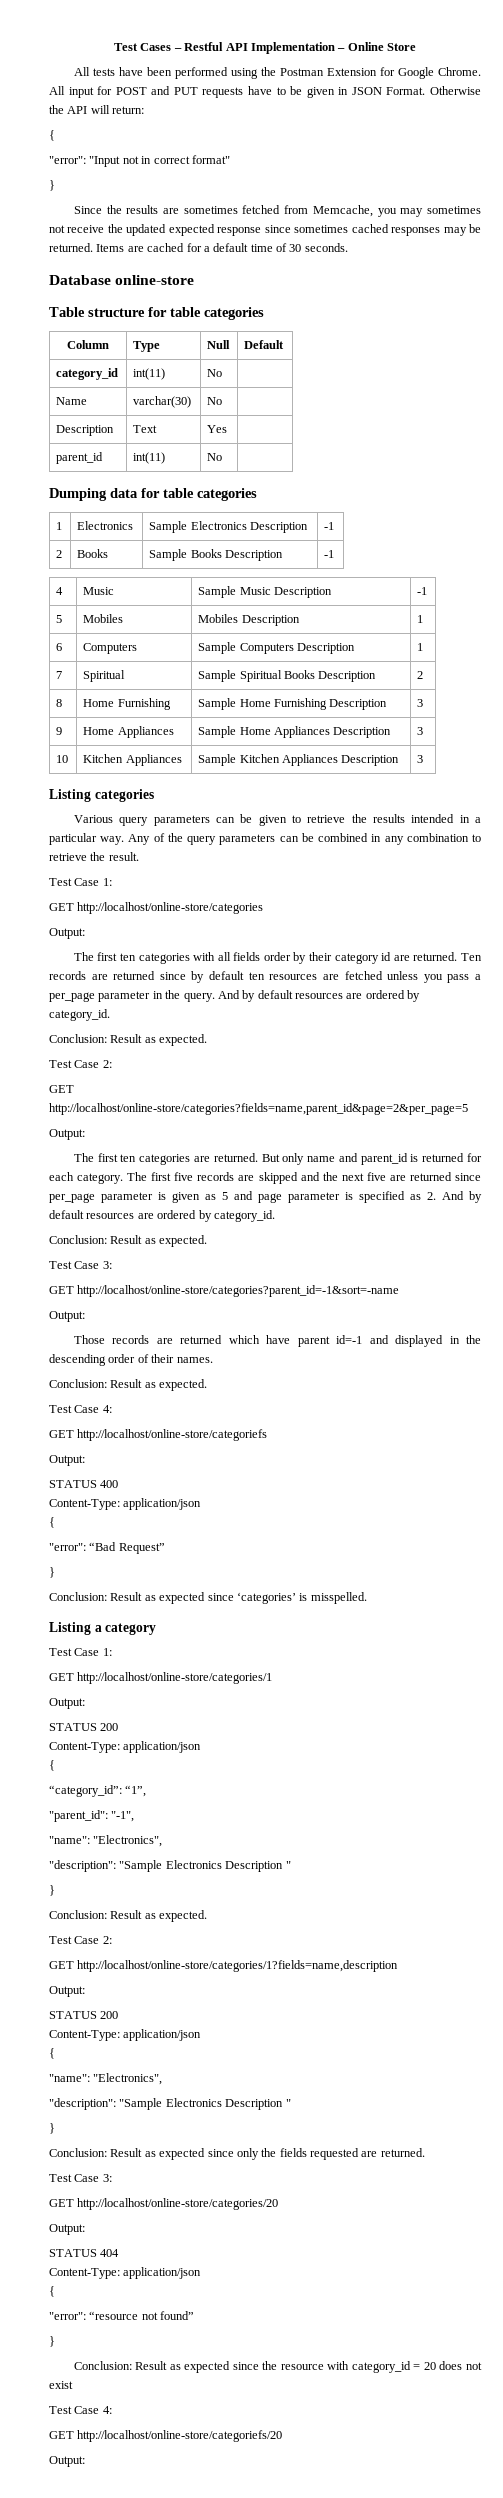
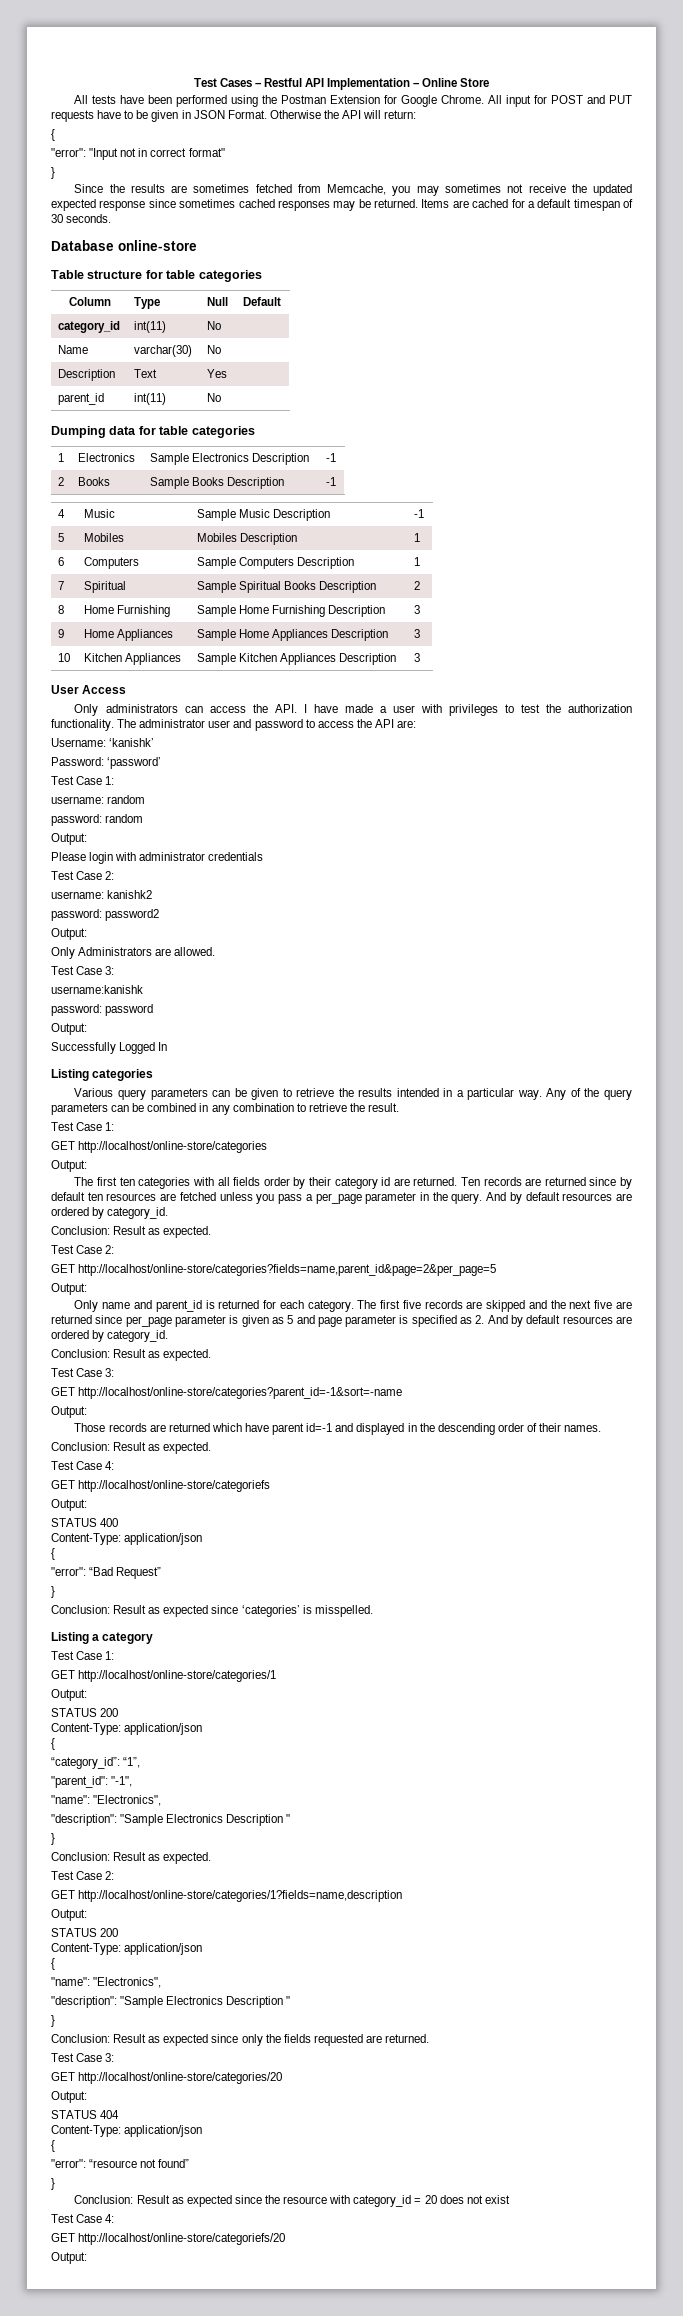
[250,244,273,252] time -> [573,199,620,211] timespan
(424, 759) none -> [51,685,127,694] [74,704,633,716] [51,719,417,731] [51,738,155,747] [51,757,162,769] [51,776,115,785] [51,795,146,804] [51,814,144,826] [51,833,87,845] [51,852,264,864] [51,871,115,880] [51,890,153,899] [51,909,160,921] [51,928,87,940] [51,947,216,959] [51,966,115,975] [51,985,143,994] [51,1004,154,1016] [51,1023,87,1035] [51,1042,168,1054] // User Access // Only administrators can access the API. I have made a user with privileges to test the authorization functionality. The administrator user and password to access the API are: // Username: ‘kanishk’ // Password: ‘password’ // Test Case 1: // username: random // password: random // Output: // Please login with administrator credentials // Test Case 2: // username: kanishk2 // password: password2 // Output: // Only Administrators are allowed. // Test Case 3: // username:kanishk // password: password // Output: // Successfully Logged In
[73,1153,305,1165] The first ten categories are returned. But only -> [74,1300,99,1312] Only

